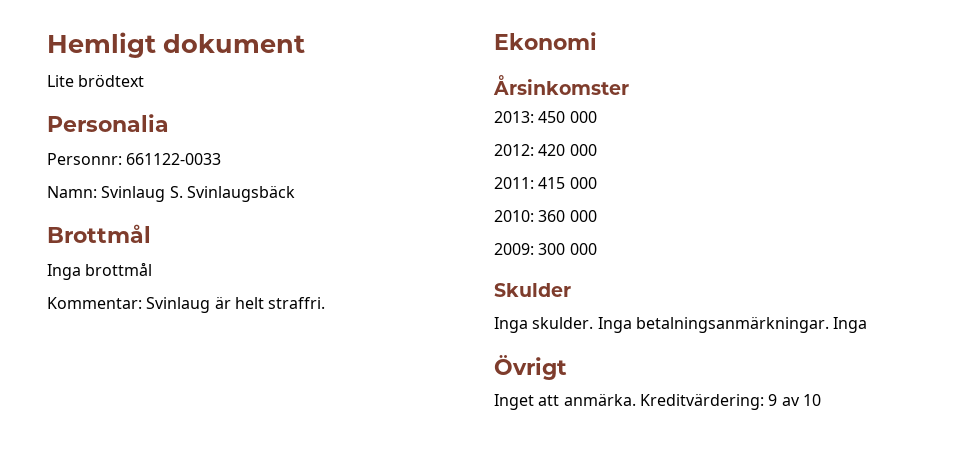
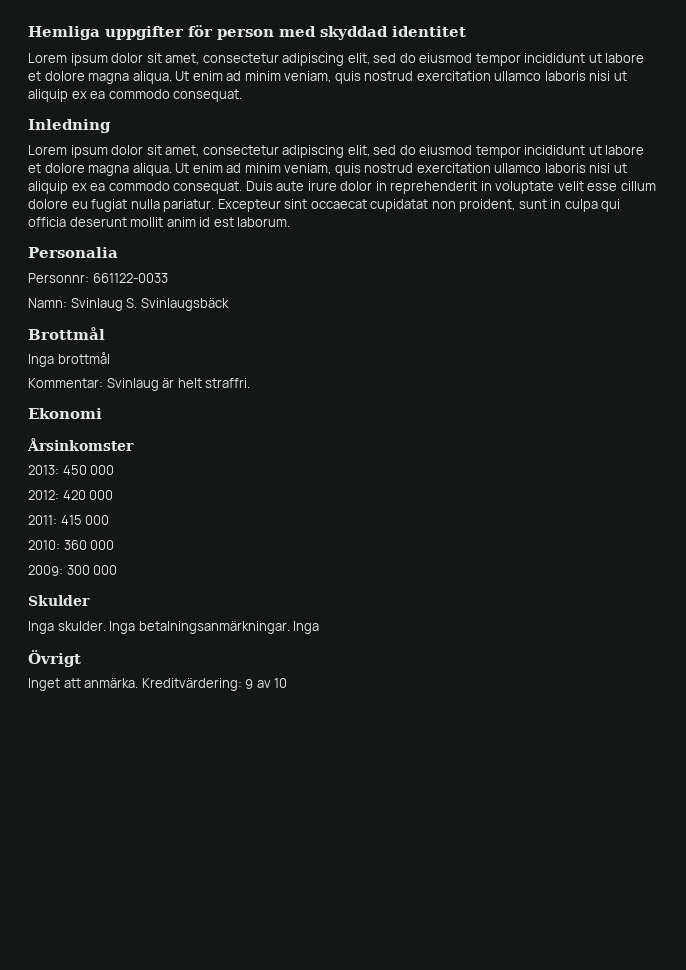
[47,32,305,58] [47,74,145,87] Hemligt dokument // Lite brödtext -> [28,25,466,40] [28,53,645,66] [28,71,627,84] [28,89,243,102] [28,119,111,133] [28,145,645,158] [28,163,627,176] [28,181,656,194] [28,199,621,212] [28,217,291,227] Hemliga uppgifter för person med skyddad identitet // Lorem ipsum dolor sit amet, consectetur adipiscing elit, sed do eiusmod tempor incididunt ut labore et dolore magna aliqua. Ut enim ad minim veniam, quis nostrud exercitation ullamco laboris nisi ut aliquip ex ea commodo consequat. // Inledning // Lorem ipsum dolor sit amet, consectetur adipiscing elit, sed do eiusmod tempor incididunt ut labore et dolore magna aliqua. Ut enim ad minim veniam, quis nostrud exercitation ullamco laboris nisi ut aliquip ex ea commodo consequat. Duis aute irure dolor in reprehenderit in voluptate velit esse cillum dolore eu fugiat nulla pariatur. Excepteur sint occaecat cupidatat non proident, sunt in culpa qui officia deserunt mollit anim id est laborum.

